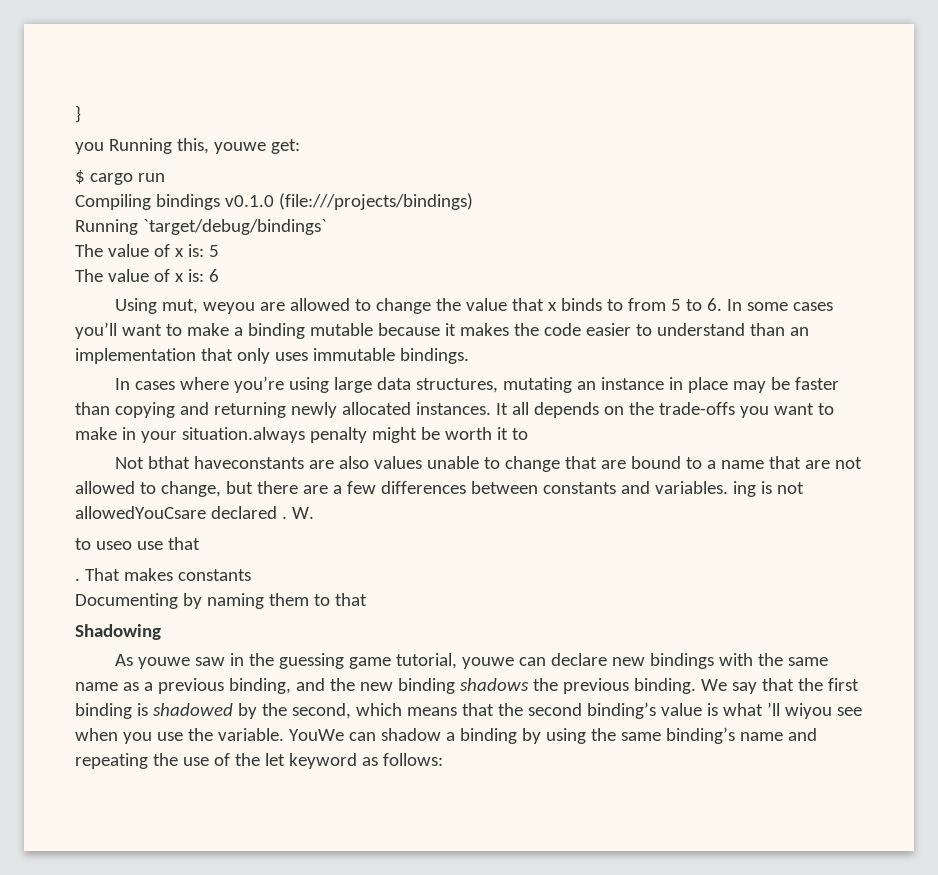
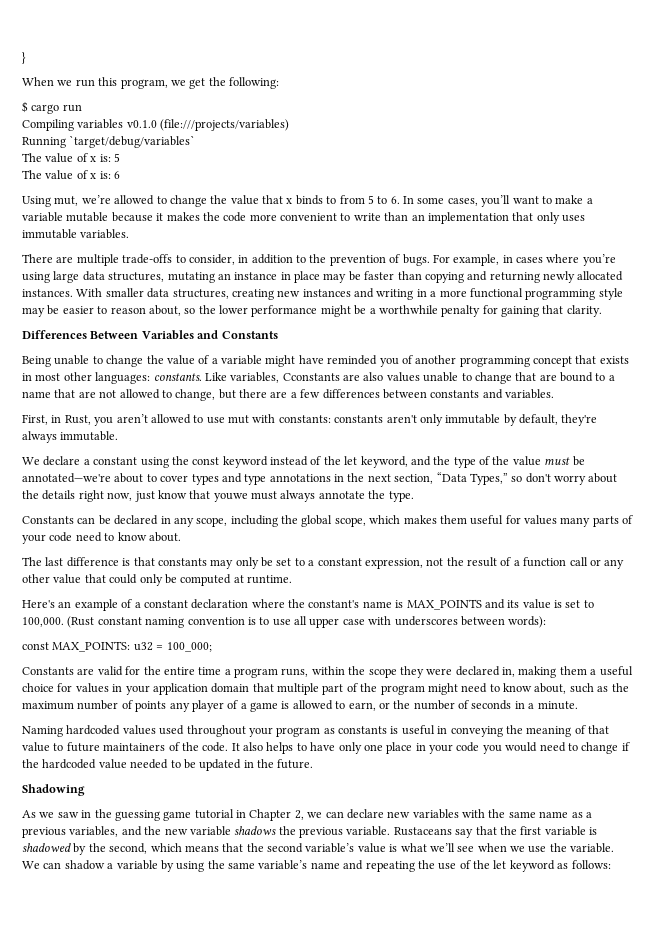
[75,138,300,154] you Running this, youwe get: -> [22,77,279,89] When we run this program, we get the following:
[155,193,473,210] [75,219,327,235] bindings v0.1.0 (file:///projects/bindings) // Running `target/debug/bindings` -> [77,119,290,131] [22,135,196,148] variables v0.1.0 (file:///projects/variables) // Running `target/debug/variables`
[203,302,286,314] weyou are -> [81,195,111,204] we’re
[793,302,834,311] cases -> [447,198,478,206] cases,
[247,323,305,339] binding -> [22,212,63,222] variable
[585,323,745,336] easier to understand -> [249,213,381,221] more convenient to write
[399,348,469,364] [115,378,131,390] bindings. // In -> [80,229,130,239] [22,254,513,266] variables. // There are multiple trade-offs to consider, in addition to the prevention of bugs. For example, in
[495,402,834,418] [75,427,528,443] [115,456,305,469] It all depends on the trade-offs you want to make in your situation.always penalty might be worth it to // Not bthat haveconstants -> [76,288,623,300] [22,305,602,317] [22,330,278,340] [22,355,629,367] [22,372,340,384] With smaller data structures, creating new instances and writing in a more functional programming style may be easier to reason about, so the lower performance might be a worthwhile penalty for gaining that clarity. // Differences Between Variables and Constants // Being unable to change the value of a variable might have reminded you of another programming concept that exists in most other languages: constants. Like variables, Cconstants
[732,481,804,497] [75,506,314,519] [75,537,200,550] [75,568,251,581] [75,593,367,609] ing is not allowedYouCsare declared . W. // to useo use that // . That makes constants // Documenting by naming them to that -> [22,414,598,426] [22,431,119,443] [22,456,585,468] [22,472,618,485] [22,490,414,502] [22,515,634,527] [22,532,181,544] [22,557,625,569] [22,574,292,586] [22,599,594,611] [22,616,547,628] [22,641,212,652] [22,666,633,678] [22,683,629,695] [22,700,578,712] [22,725,609,737] [22,742,630,754] [22,759,314,771] // First, in Rust, you aren’t allowed to use mut with constants: constants aren't only immutable by default, they're always immutable. // We declare a constant using the const keyword instead of the let keyword, and the type of the value must be annotated—we're about to cover types and type annotations in the next section, “Data Types,” so don't worry about the details right now, just know that youwe must always annotate the type. // Constants can be declared in any scope, including the global scope, which makes them useful for values many parts of your code need to know about. // The last difference is that constants may only be set to a constant expression, not the result of a function call or any other value that could only be computed at runtime. // Here's an example of a constant declaration where the constant's name is MAX_POINTS and its value is set to 100,000. (Rust constant naming convention is to use all upper case with underscores between words): // const MAX_POINTS: u32 = 100_000; // Constants are valid for the entire time a program runs, within the scope they were declared in, making them a useful choice for values in your application domain that multiple part of the program might need to know about, such as the maximum number of points any player of a game is allowed to earn, or the number of seconds in a minute. // Naming hardcoded values used throughout your program as constants is useful in conveying the meaning of that value to future maintainers of the code. It also helps to have only one place in your code you would need to change if the hardcoded value needed to be updated in the future.
[138,657,191,669] youwe -> [39,812,55,818] we
[396,653,515,669] tutorial, youwe -> [194,809,323,821] tutorial in Chapter 2, we
[650,653,715,669] bindings -> [412,809,459,819] variables
[228,678,291,694] binding, -> [69,826,119,837] variables,
[397,678,455,694] binding -> [189,826,231,836] variable
[633,678,727,694] binding. We -> [346,826,452,836] variable. Rustaceans
[75,703,132,719] binding -> [544,826,586,836] variable
[586,702,656,719] binding’s -> [305,843,355,853] variable’s
[766,702,832,719] ’ll wiyou -> [429,843,455,852] we’ll
[122,732,152,744] you -> [510,846,525,852] we
[288,729,344,741] YouWe -> [22,861,40,869] We
[459,728,517,744] binding -> [116,860,158,870] variable
[665,727,735,744] binding’s -> [258,860,308,870] variable’s

